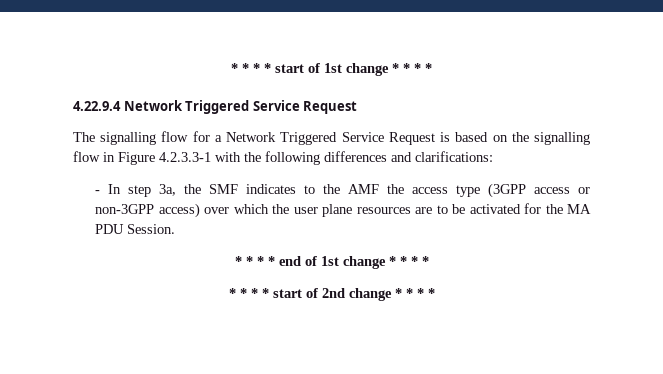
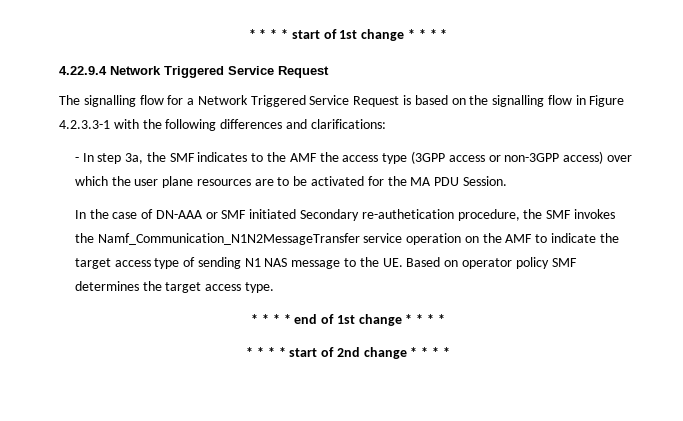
(176, 229) none -> [74,209,615,221] [74,233,619,245] [74,257,577,269] [74,281,274,293] // In the case of DN-AAA or SMF initiated Secondary re-authetication procedure, the SMF invokes the Namf_Communication_N1N2MessageTransfer service operation on the AMF to indicate the target access type of sending N1 NAS message to the UE. Based on operator policy SMF determines the target access type.

